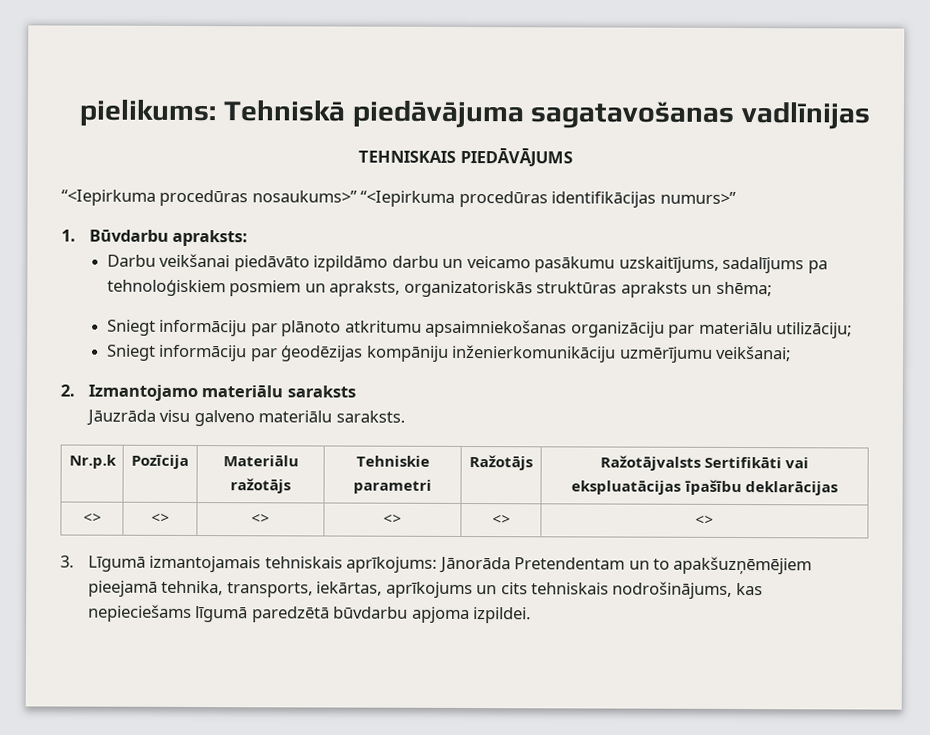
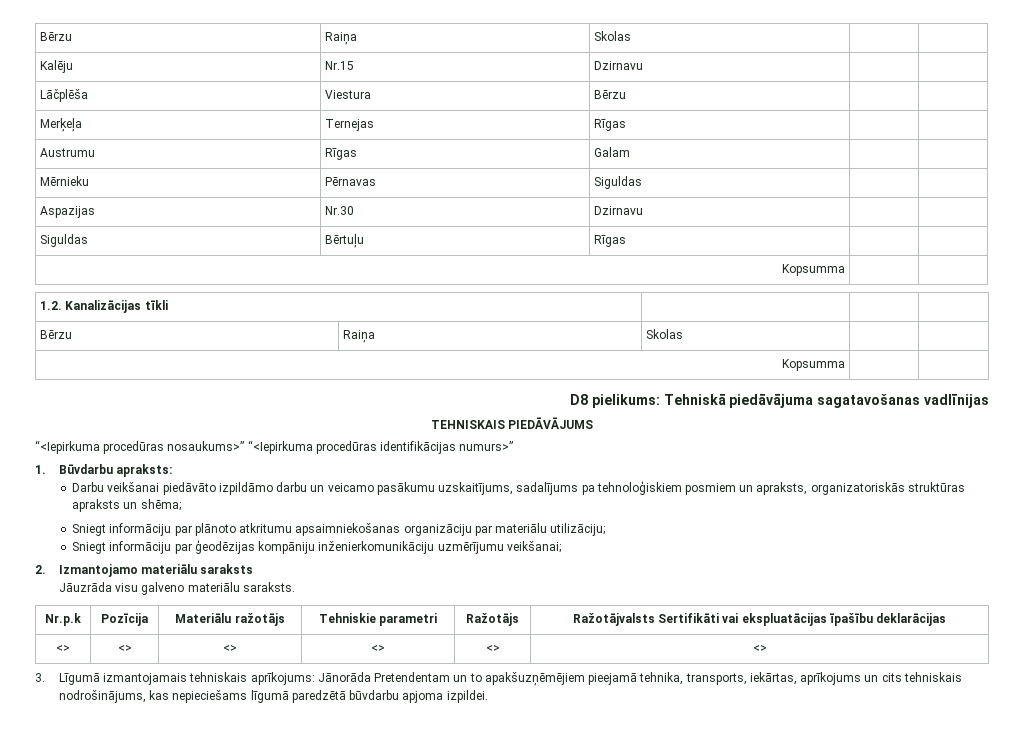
(79, 113) none -> [40,32,73,41] [325,32,358,45] [594,31,632,41] [40,60,74,73] [325,61,355,70] [594,61,644,70] [40,89,89,102] [325,90,372,99] [594,90,627,99] [40,118,83,132] [325,119,375,131] [594,119,627,131] [40,148,96,157] [325,148,358,160] [594,147,631,157] [40,176,90,186] [325,177,377,186] [594,176,643,189] [40,206,96,218] [325,206,355,215] [594,206,644,215] [40,234,89,247] [325,234,365,248] [594,235,627,247] [781,264,845,276] [40,300,168,313] [40,330,73,339] [343,330,376,343] [646,329,684,339] [781,359,845,371] [570,394,589,405] Bērzu | Raiņa | Skolas | | // Kalēju | Nr.15 | Dzirnavu | | // Lāčplēša | Viestura | Bērzu | | // Merķeļa | Ternejas | Rīgas | | // Austrumu | Rīgas | Galam | | // Mērnieku | Pērnavas | Siguldas | | // Aspazijas | Nr.30 | Dzirnavu | | // Siguldas | Bērtuļu | Rīgas | | // Kopsumma | | // 1.2. Kanalizācijas tīkli | | | // Bērzu | Raiņa | Skolas | | // Kopsumma | | // D8

